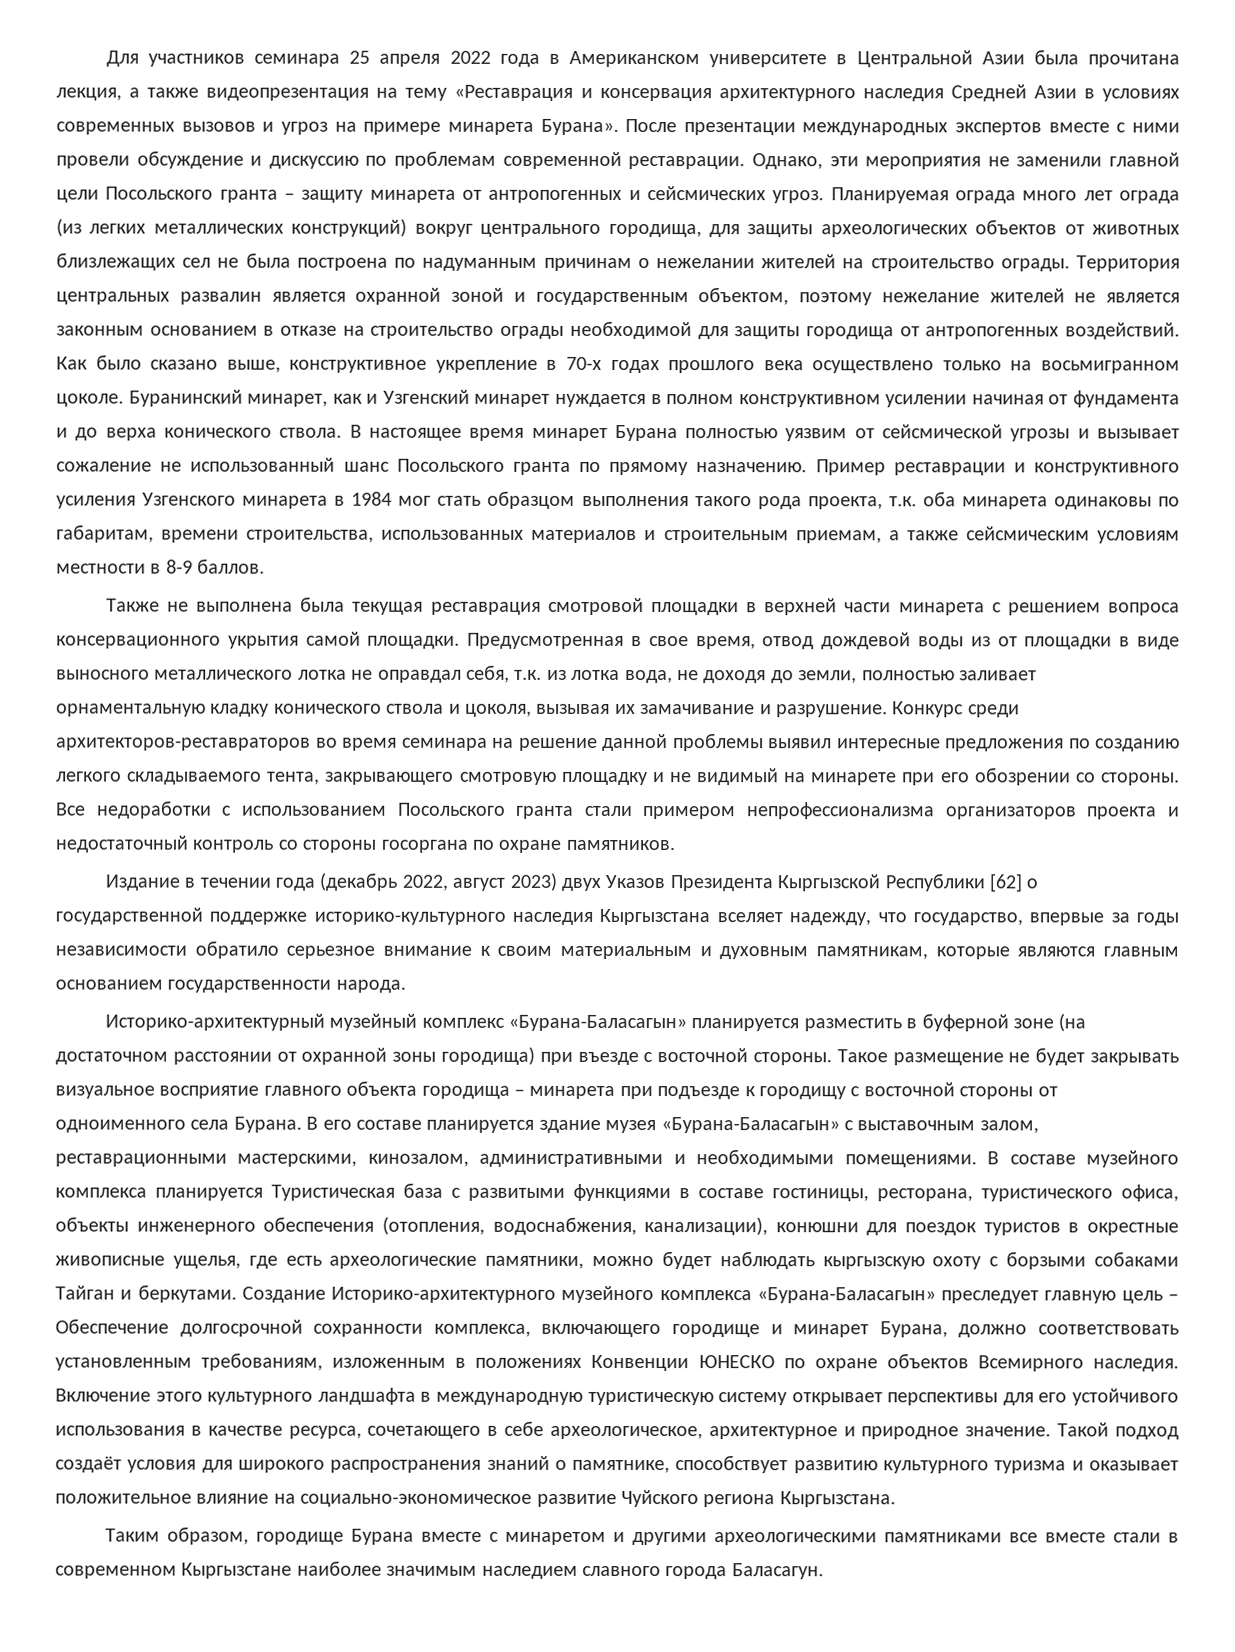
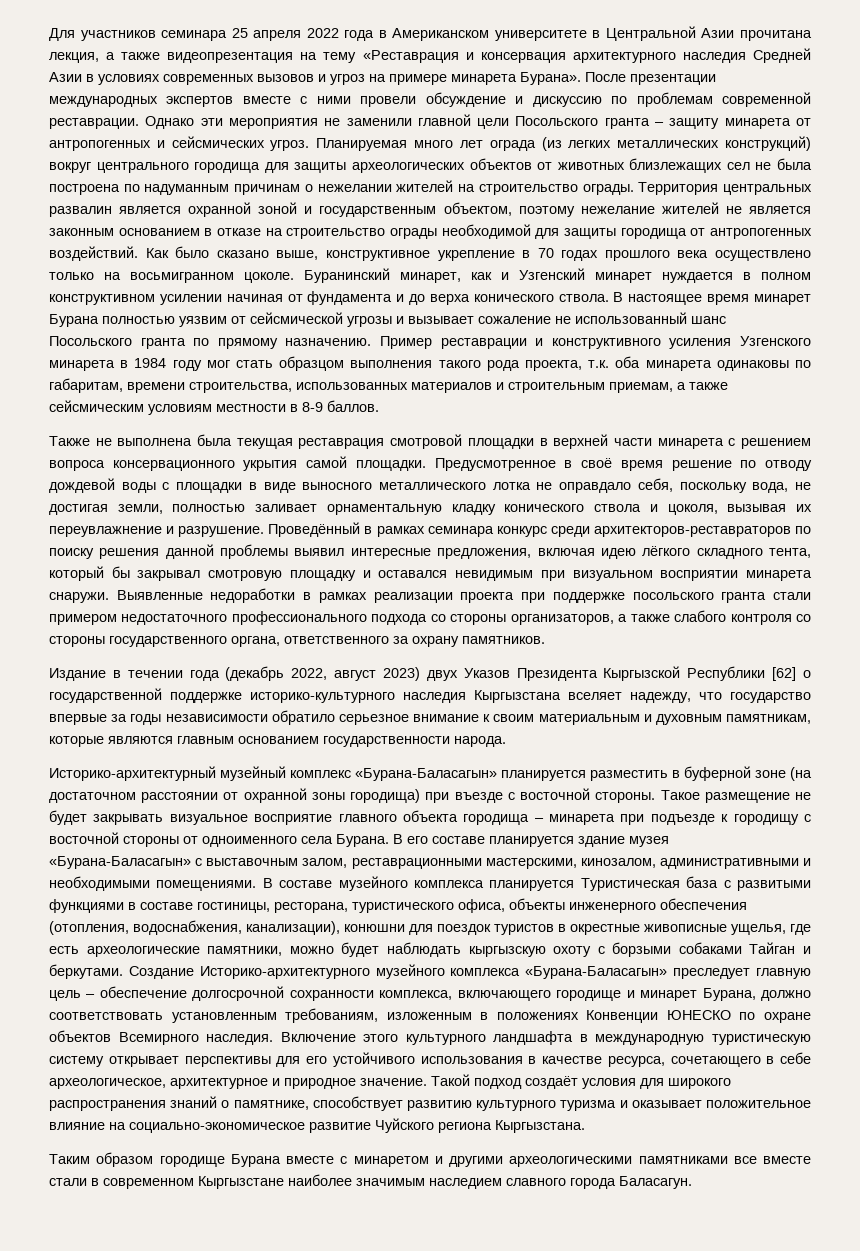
[1033,49,1079,65] была -> (735, 33) none
[751,153,823,170] Однако, -> [145,116,195,129] Однако
[955,190,1017,204] ограда -> (408, 144) none
[608,223,702,238] городища, -> [194,162,261,173] городища
[565,356,602,370] 70-х -> [537,248,554,258] 70
(393, 498) none -> [172,360,202,371] году
[467,632,1018,650] Предусмотренная в свое время, отвод дождевой воды из от -> [434,458,813,471] [49,478,170,493] Предусмотренное в своё время решение по отводу дождевой воды с
[377,664,794,684] оправдал себя, т.к. из лотка вода, не доходя до -> [559,478,811,493] [49,504,108,515] оправдало себя, поскольку вода, не достигая
[640,704,756,715] замачивание -> [49,526,162,537] переувлажнение
[892,701,1020,718] [56,733,1180,752] [56,767,1180,786] [56,800,1180,820] [55,835,562,853] Конкурс среди архитекторов-реставраторов во время семинара на решение данной проблемы выявил интересные предложения по созданию легкого складываемого тента, закрывающего смотровую площадку и не видимый на минарете при его обозрении со стороны. Все недоработки с использованием Посольского гранта стали примером непрофессионализма организаторов проекта и недостаточный контроль со стороны госоргана по охране -> [268,522,812,537] [49,544,812,559] [49,566,813,581] [49,588,812,603] [49,610,812,625] [49,636,459,647] Проведённый в рамках семинара конкурс среди архитекторов-реставраторов по поиску решения данной проблемы выявил интересные предложения, включая идею лёгкого складного тента, который бы закрывал смотровую площадку и оставался невидимым при визуальном восприятии минарета снаружи. Выявленные недоработки в рамках реализации проекта при поддержке посольского гранта стали примером недостаточного профессионального подхода со стороны организаторов, а также слабого контроля со стороны государственного органа, ответственного за охрану
[912,912,1023,926] государство, -> [730,692,811,703] государство
[55,1318,169,1334] Обеспечение -> [99,986,187,998] обеспечение
[166,1526,249,1545] образом, -> [96,1152,154,1167] образом

